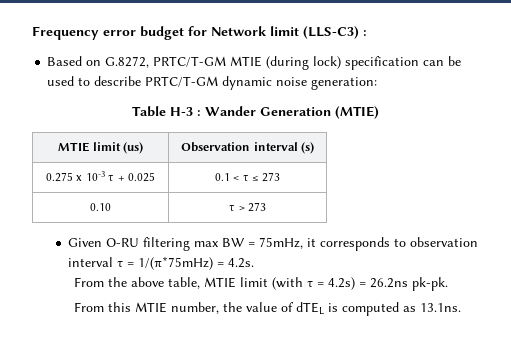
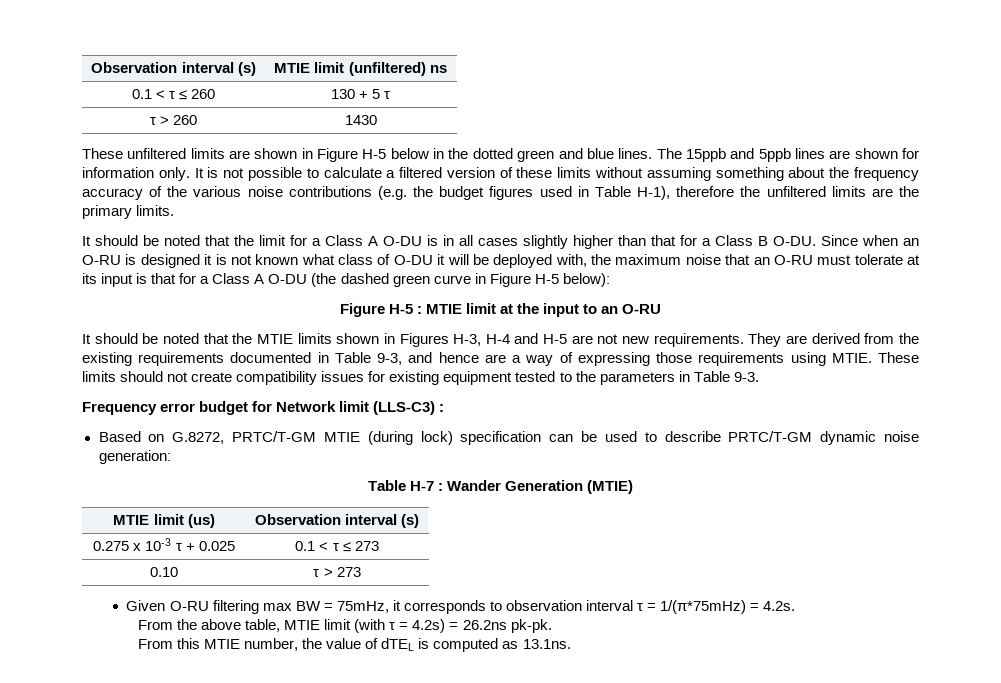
(32, 33) none -> [91,62,256,76] [274,62,447,76] [131,89,216,100] [330,89,391,99] [149,115,198,125] [344,115,377,125] [82,148,919,162] [82,167,919,181] [82,186,919,200] [82,205,175,219] [82,235,919,249] [82,254,920,268] [82,273,610,287] [339,303,662,317] [82,333,920,347] [82,352,920,366] [82,371,759,385] Observation interval (s) | MTIE limit (unfiltered) ns // 0.1 < τ ≤ 260 | 130 + 5 τ // τ > 260 | 1430 // These unfiltered limits are shown in Figure H-5 below in the dotted green and blue lines. The 15ppb and 5ppb lines are shown for information only. It is not possible to calculate a filtered version of these limits without assuming something about the frequency accuracy of the various noise contributions (e.g. the budget figures used in Table H-1), therefore the unfiltered limits are the primary limits. // It should be noted that the limit for a Class A O-DU is in all cases slightly higher than that for a Class B O-DU. Since when an O-RU is designed it is not known what class of O-DU it will be deployed with, the maximum noise that an O-RU must tolerate at its input is that for a Class A O-DU (the dashed green curve in Figure H-5 below): // Figure H-5 : MTIE limit at the input to an O-RU // It should be noted that the MTIE limits shown in Figures H-3, H-4 and H-5 are not new requirements. They are derived from the existing requirements documented in Table 9-3, and hence are a way of expressing those requirements using MTIE. These limits should not create compatibility issues for existing equipment tested to the parameters in Table 9-3. //
[170,107,193,116] H-3 -> [409,481,434,491] H-7

